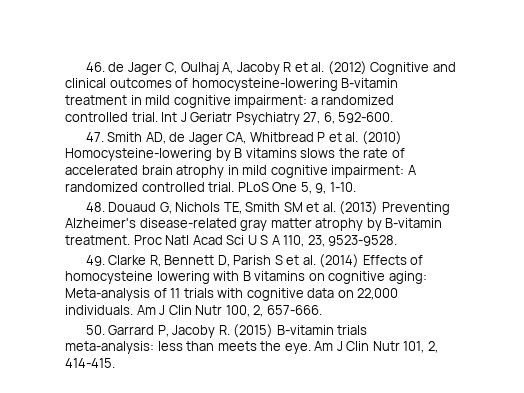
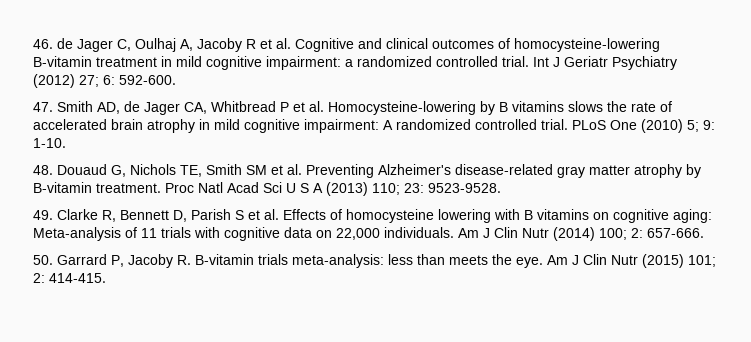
[327,61,367,75] (2012) -> (291, 43) none
[303,112,335,124] 27, 6, -> [33,74,115,88] (2012) 27; 6:
[361,131,402,145] (2010) -> (324, 106) none
[300,182,327,194] 5, 9, -> [641,119,715,133] (2010) 5; 9:
[339,201,379,215] (2013) -> (302, 169) none
[283,235,325,247] 110, 23, -> [326,182,424,196] (2013) 110; 23:
[319,254,360,268] (2014) -> (279, 214) none
[225,305,264,317] 100, 2, -> [553,227,643,241] (2014) 100; 2:
[233,324,274,338] (2015) -> (191, 260) none
[403,341,438,353] 101, 2, -> [642,254,716,268] [33,273,45,283] (2015) 101; 2:

